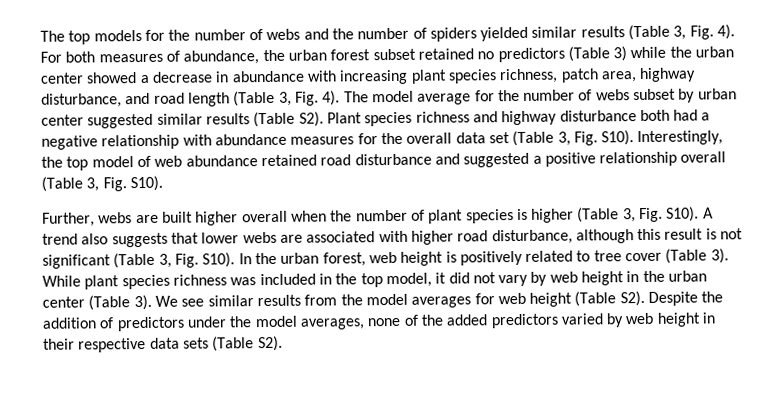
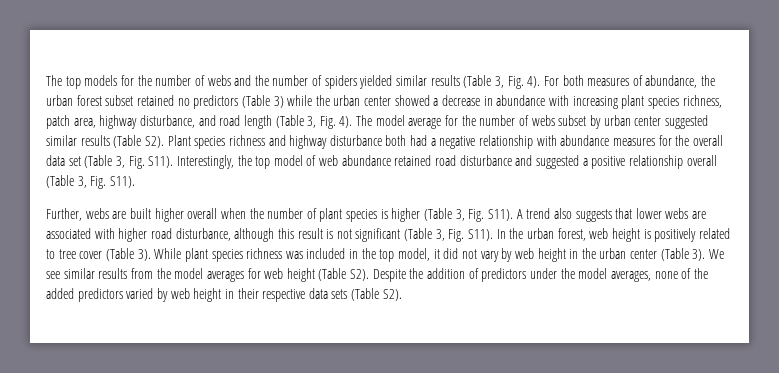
[601,130,635,146] S10). -> [148,156,174,168] S11).
[129,175,163,192] S10). -> [109,176,135,188] S11).
[666,206,700,222] S10). -> [487,209,513,221] S11).
[202,252,236,268] S10). -> [468,229,494,241] S11).

